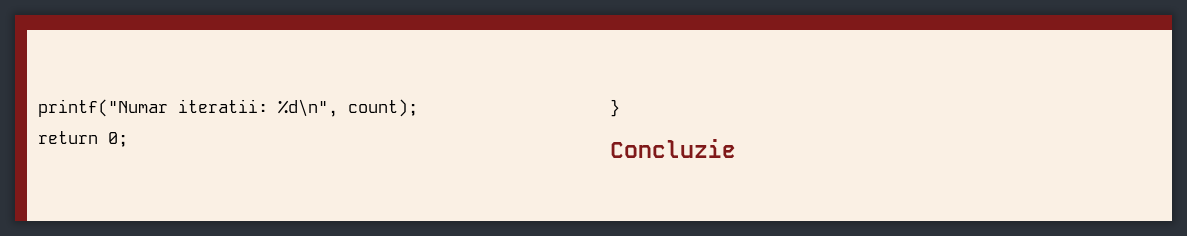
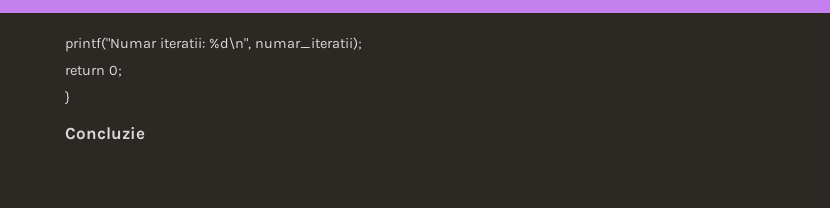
[348,99,418,117] count); -> [254,37,362,50] numar_iteratii);

